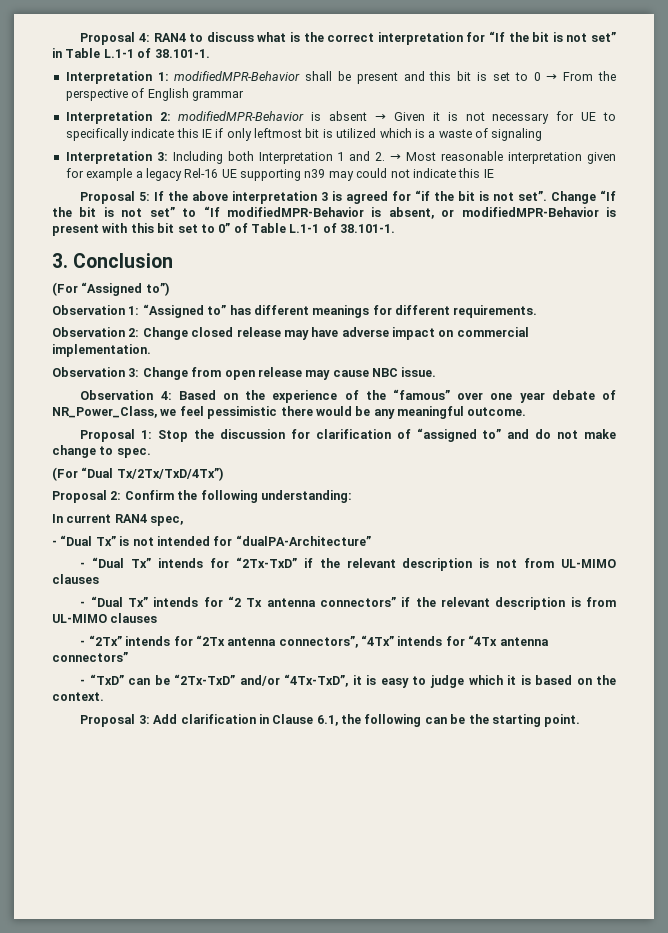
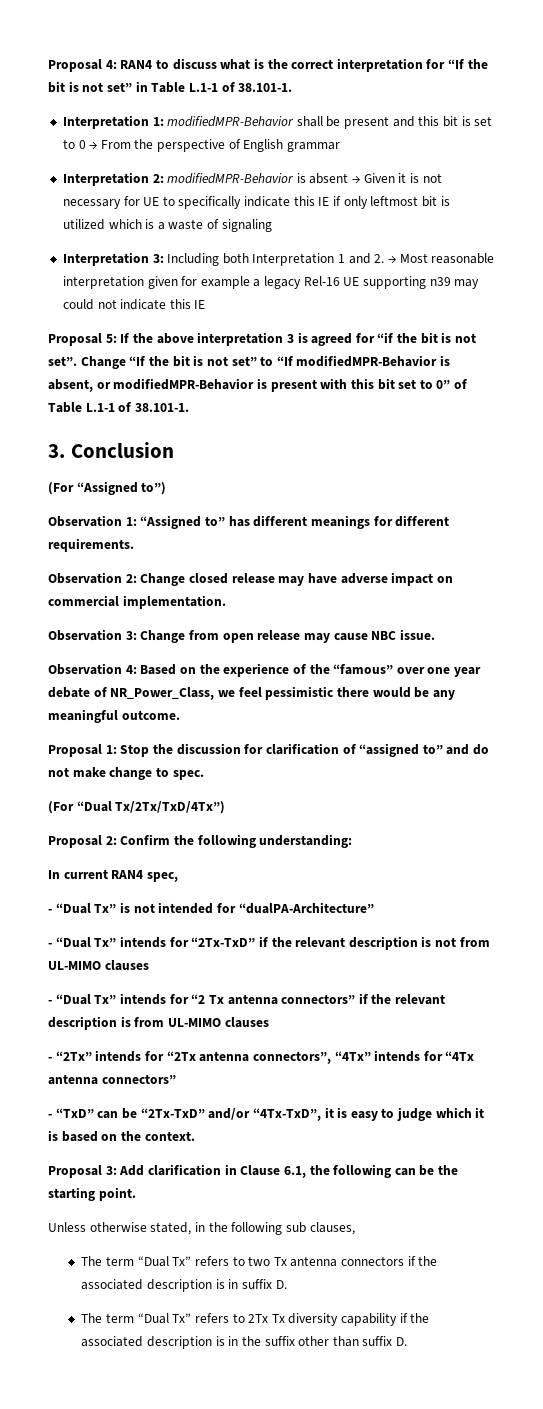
(581, 720) none -> [48,1222,355,1235] [81,1256,438,1267] [81,1279,287,1292] [81,1313,430,1326] [81,1336,408,1349] // Unless otherwise stated, in the following sub clauses, // The term “Dual Tx” refers to two Tx antenna connectors if the associated description is in suffix D. // The term “Dual Tx” refers to 2Tx Tx diversity capability if the associated description is in the suffix other than suffix D.

